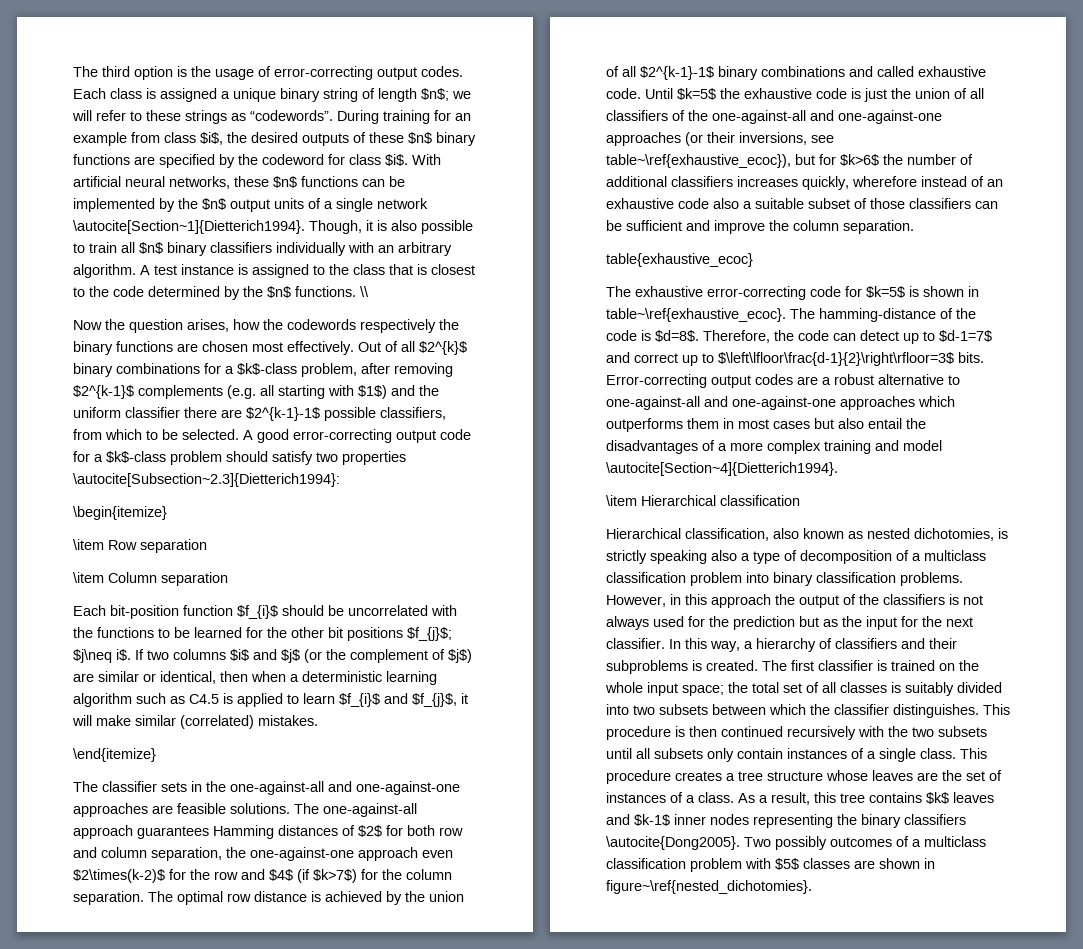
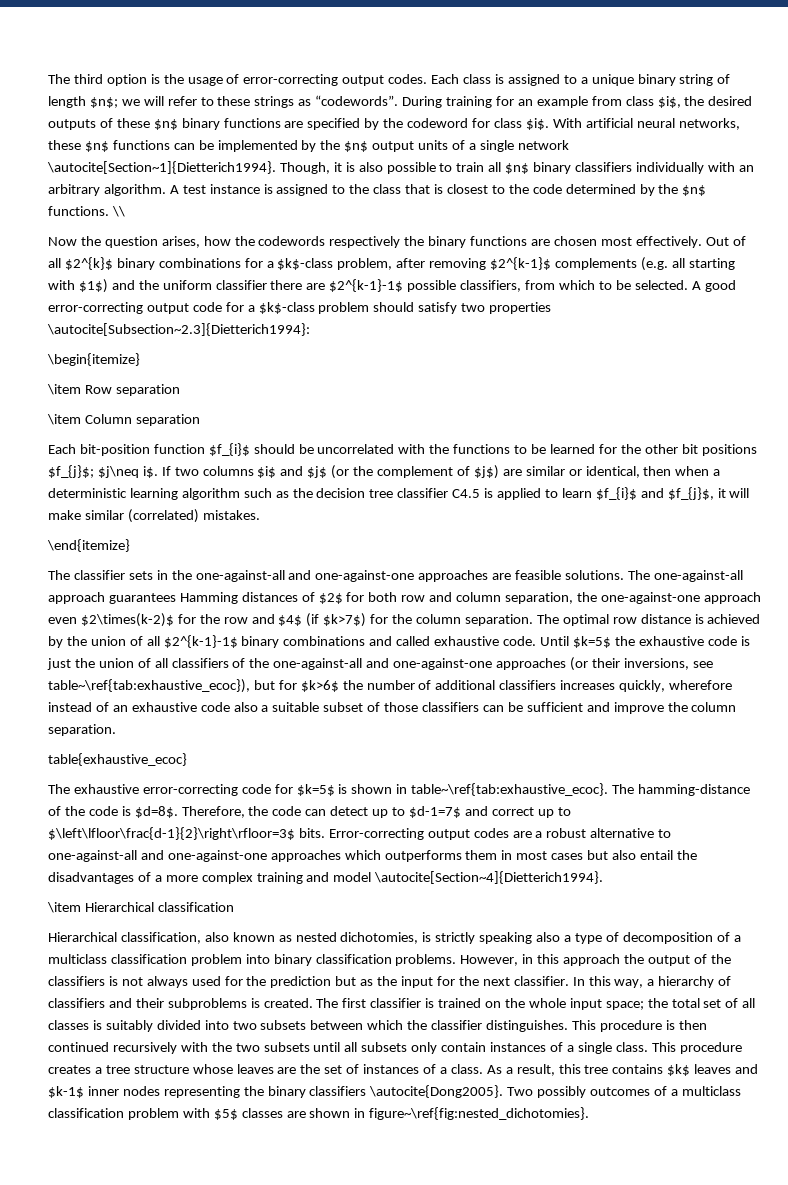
(217, 95) none -> [563,75,577,84] to
(185, 700) none -> [292,488,449,498] the decision tree classifier
[606,154,791,168] table~\ref{exhaustive_ecoc}), -> [48,679,250,693] table~\ref{tab:exhaustive_ecoc}),
[606,308,786,322] table~\ref{exhaustive_ecoc}. -> [411,783,609,796] table~\ref{tab:exhaustive_ecoc}.
[606,880,812,894] figure~\ref{nested_dichotomies}. -> [369,1107,590,1120] figure~\ref{fig:nested_dichotomies}.

